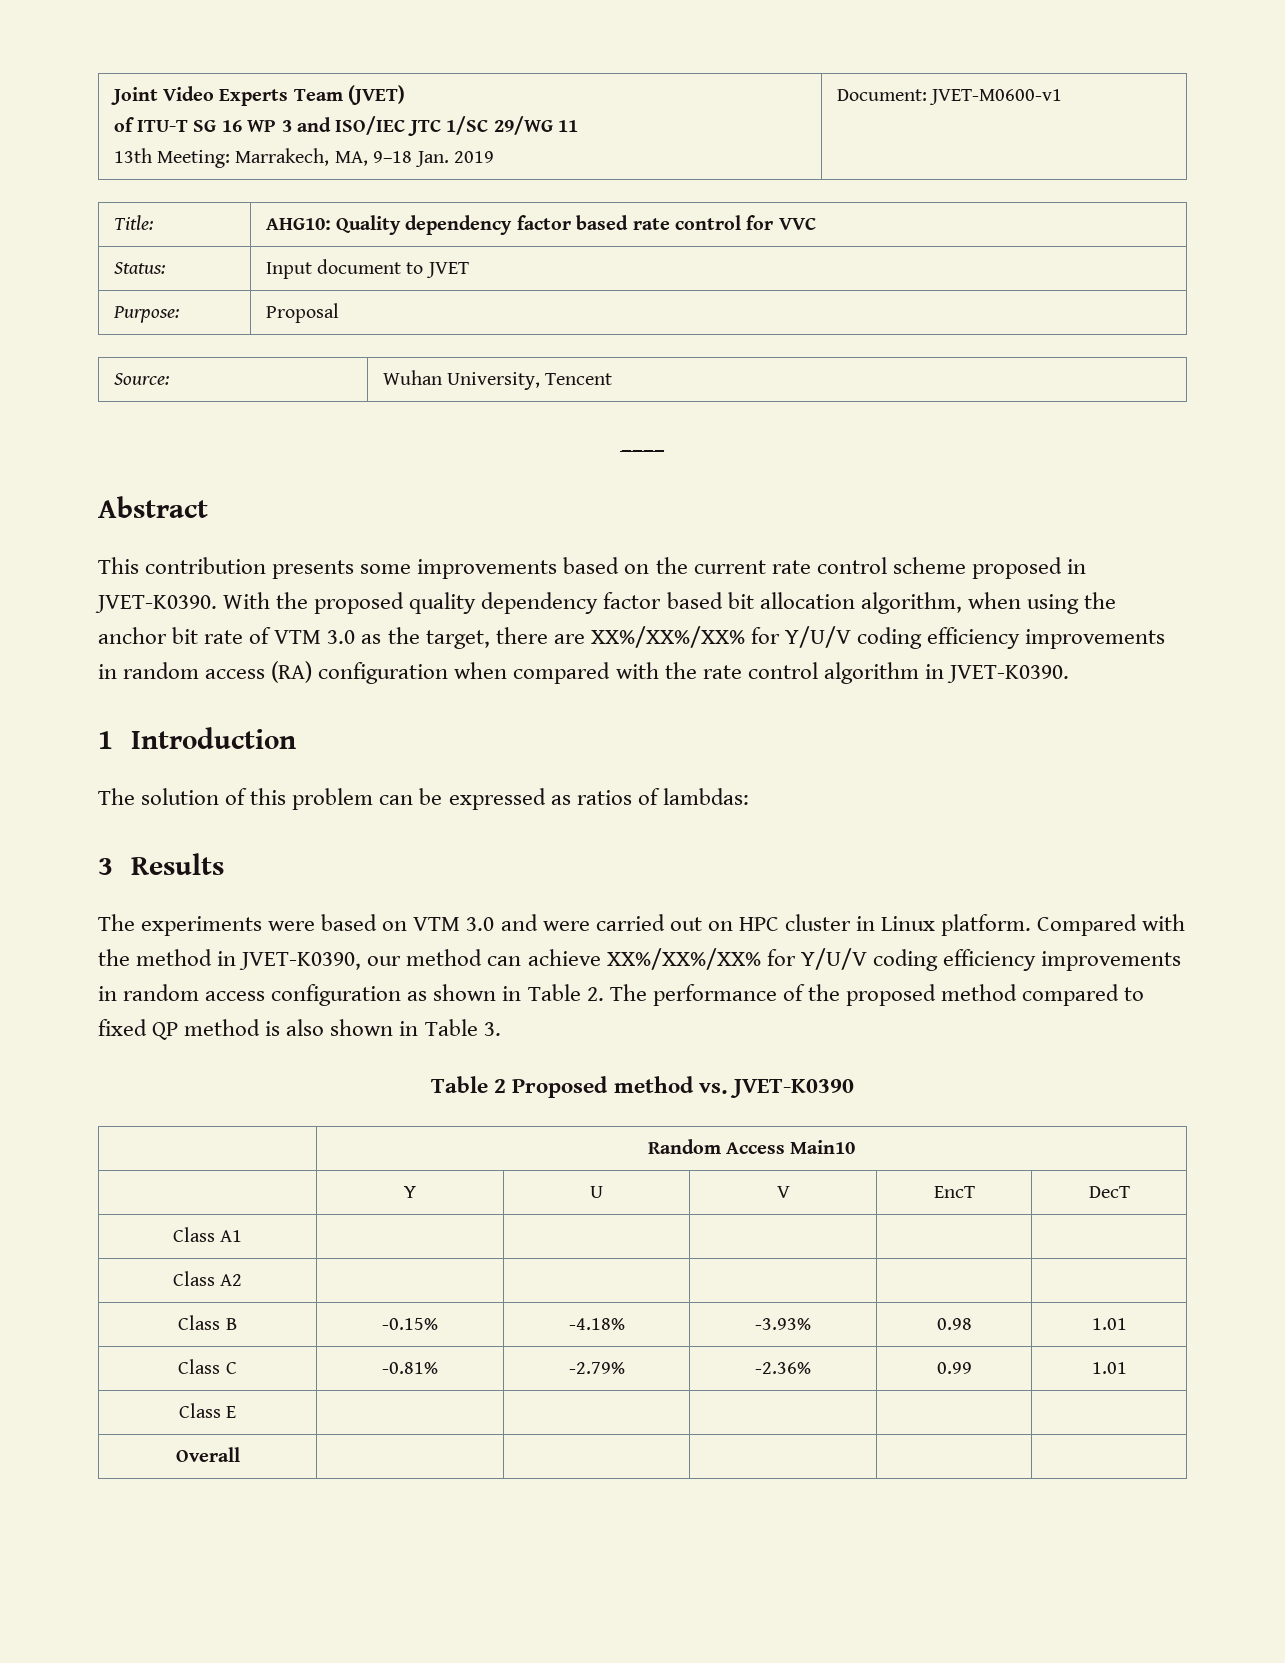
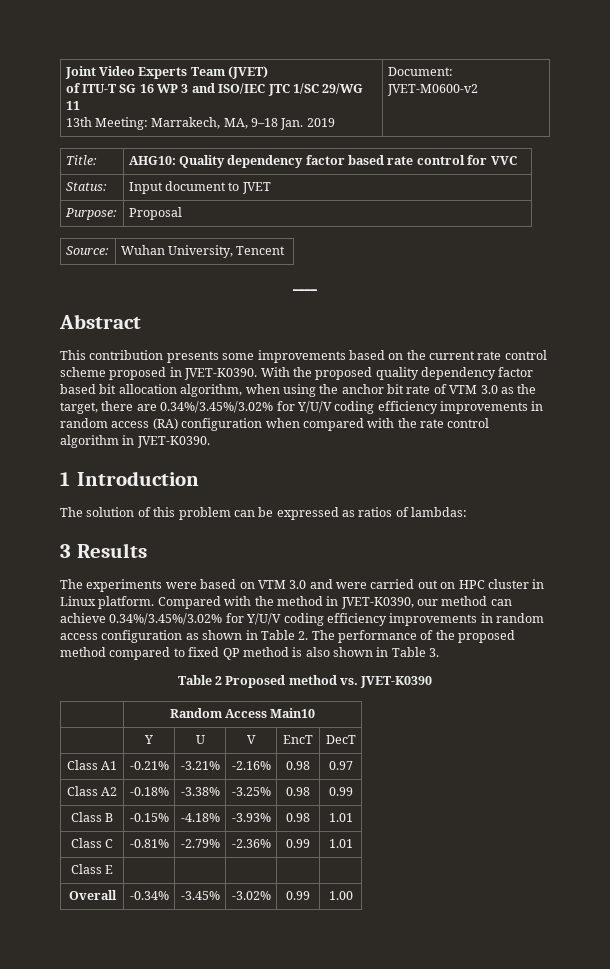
[928,89,1062,105] JVET-M0600-v1 -> [386,84,478,96] JVET-M0600-v2
[590,626,745,648] XX%/XX%/XX% -> [160,401,274,413] 0.34%/3.45%/3.02%
[606,948,761,970] XX%/XX%/XX% -> [109,613,223,625] 0.34%/3.45%/3.02%
[172,1271,243,1286] | | | | // Class A2 | | | | | -> [129,761,169,770] [180,761,220,770] [231,761,271,770] [286,761,310,770] [328,761,353,770] [66,786,118,796] [129,787,169,796] [180,787,220,796] [231,787,271,796] [286,787,310,796] [328,787,353,796] -0.21% | -3.21% | -2.16% | 0.98 | 0.97 // Class A2 | -0.18% | -3.38% | -3.25% | 0.98 | 0.99
(240, 1454) | | | | -> [129,891,169,900] [180,891,220,900] [231,891,271,900] [286,891,310,900] [328,891,353,900] -0.34% | -3.45% | -3.02% | 0.99 | 1.00

